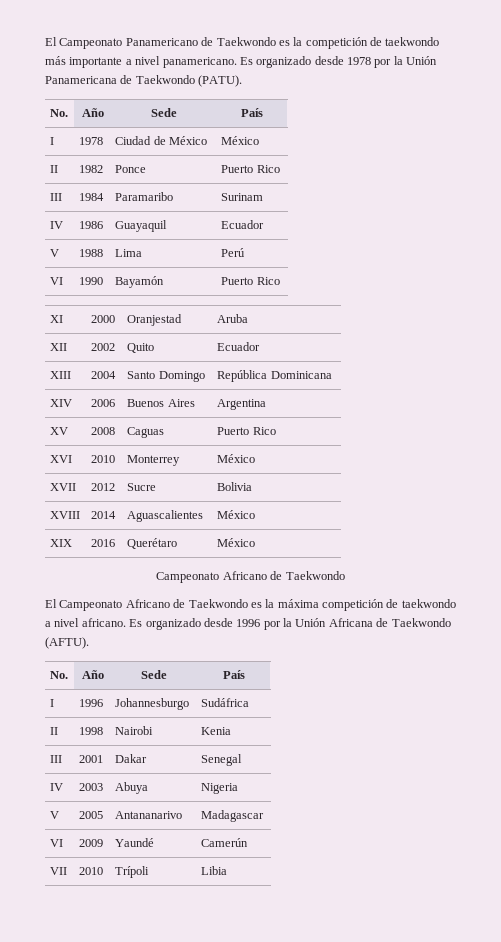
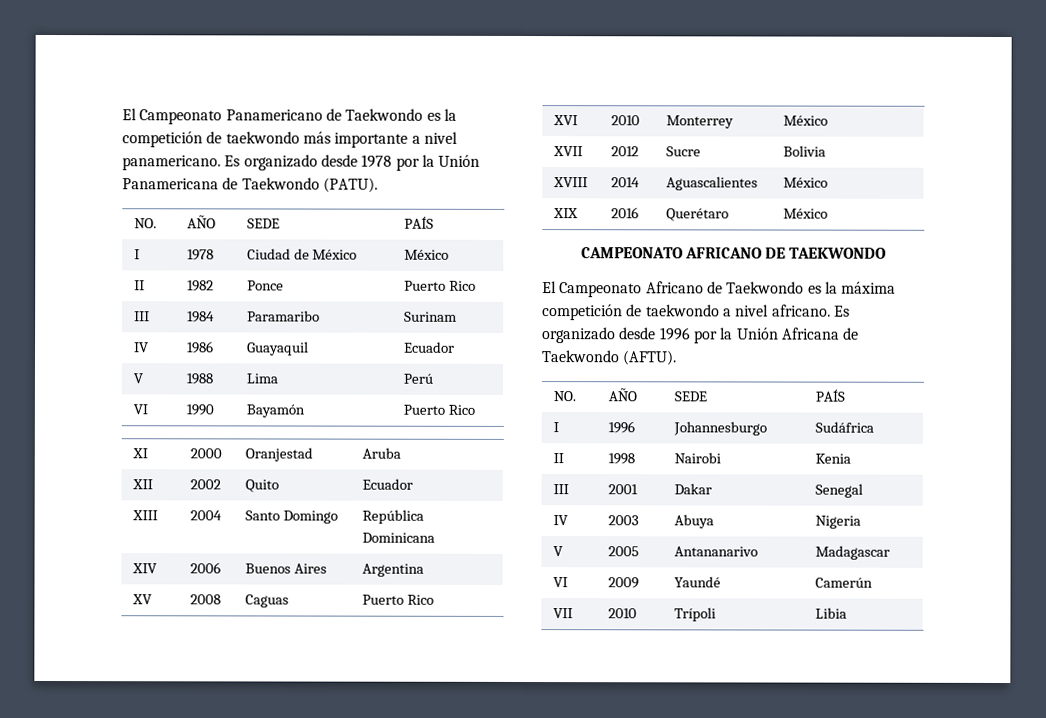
[50,109,69,117] [81,108,104,117] [150,108,177,117] [241,108,263,117] No. | Año | Sede | País -> [133,218,157,229] [186,215,216,229] [246,218,280,229] [403,216,434,229] NO. | AÑO | SEDE | PAÍS
[156,571,345,583] Campeonato Africano de Taekwondo -> [580,247,887,259] CAMPEONATO AFRICANO DE TAEKWONDO
[50,671,69,679] [81,670,104,679] [140,670,167,679] [222,670,245,679] No. | Año | Sede | País -> [552,391,576,402] [607,388,637,402] [673,391,707,402] [814,389,845,402] NO. | AÑO | SEDE | PAÍS

